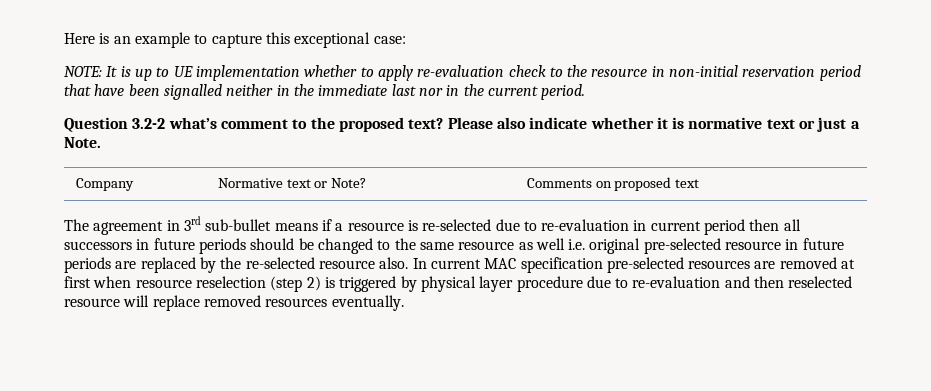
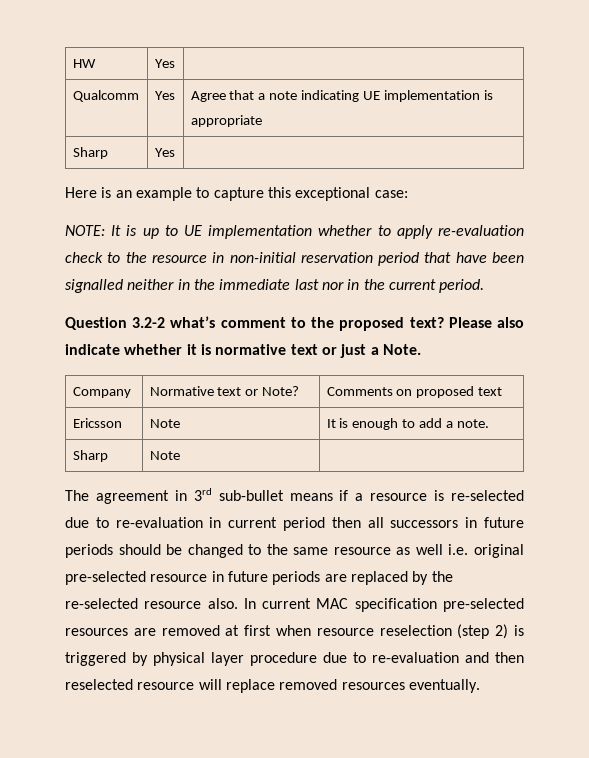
(64, 38) none -> [72,59,96,68] [154,59,175,68] [72,90,139,102] [154,91,175,100] [190,90,493,102] [190,115,262,127] [72,147,108,159] [154,148,175,157] HW | Yes | // Qualcomm | Yes | Agree that a note indicating UE implementation is appropriate // Sharp | Yes | //
(700, 183) none -> [72,418,122,428] [149,419,180,428] [326,418,490,430] [72,450,108,462] [149,451,180,460] // Ericsson | Note | It is enough to add a note. // Sharp | Note |

